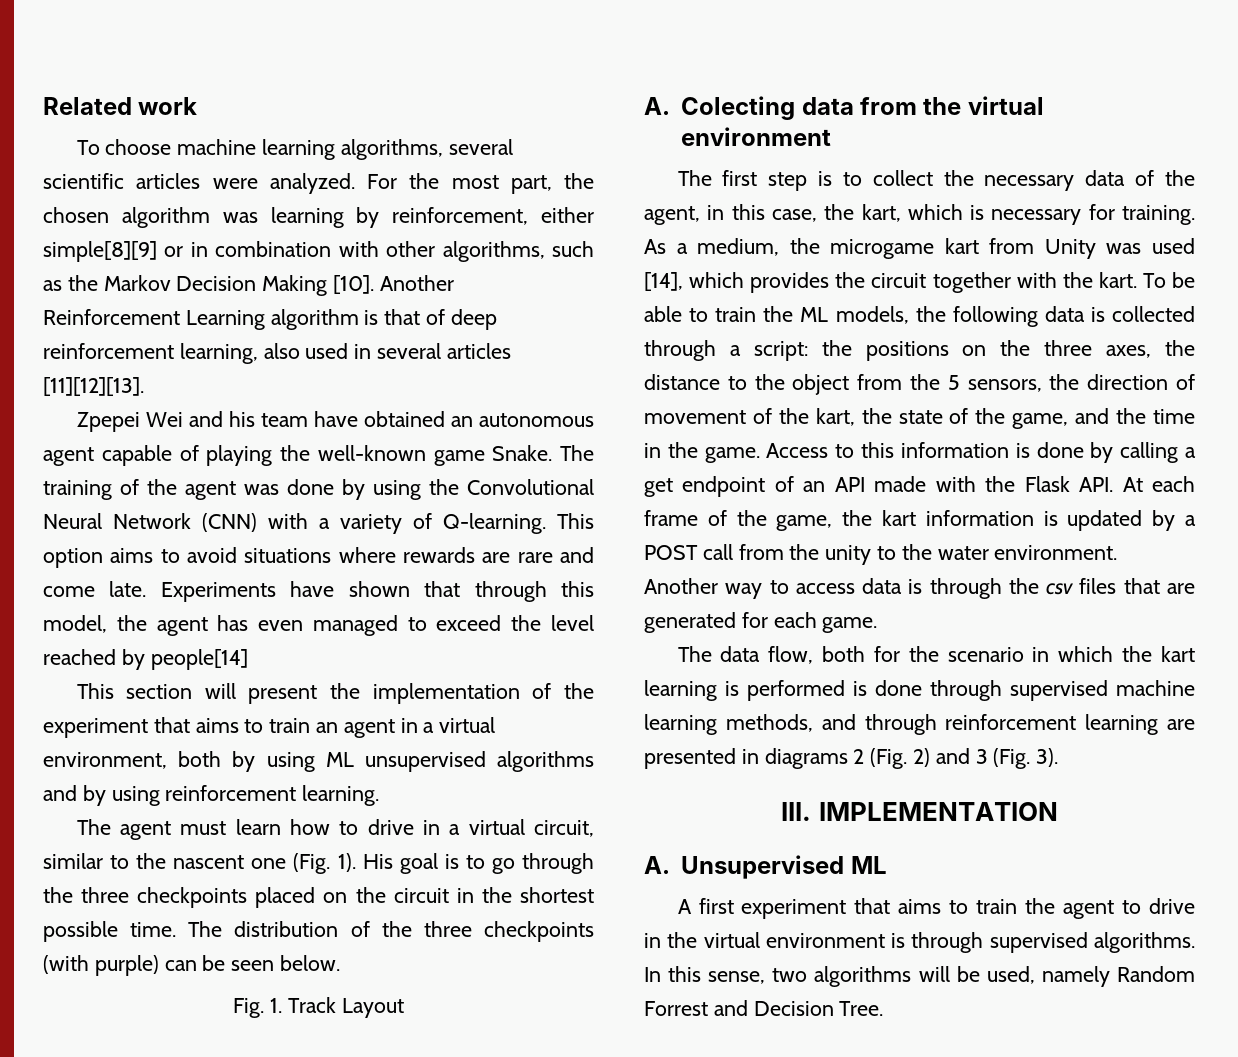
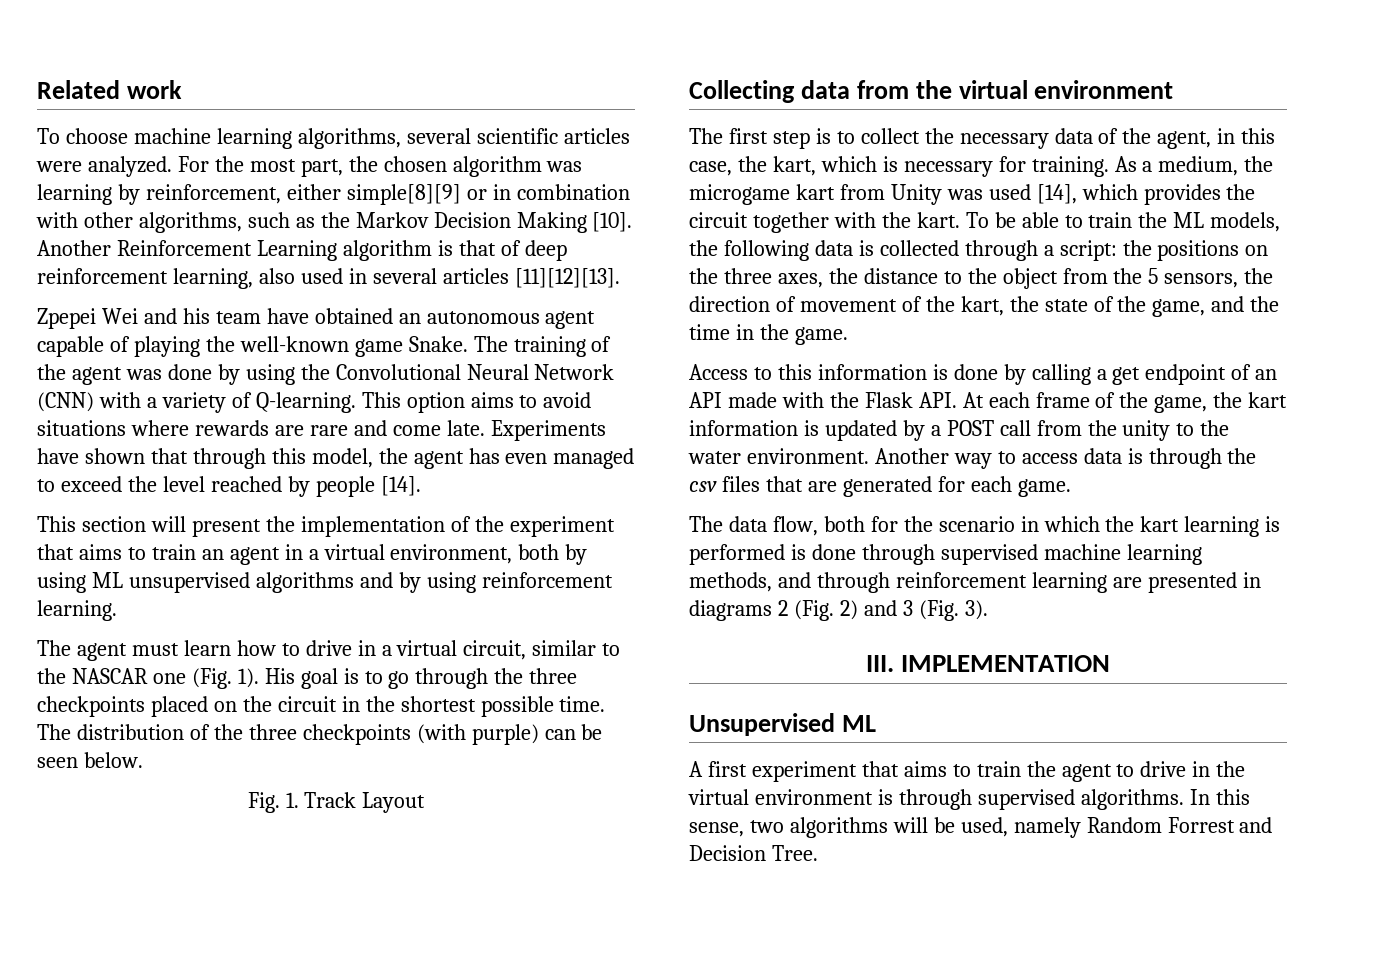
[150,649,248,670] people[14] -> [315,476,421,497] people [14].
[173,855,245,869] nascent -> [71,668,148,684] NASCAR
[644,96,796,120] A. Colecting -> [689,80,795,103] Collecting
(760, 455) none -> (848, 336) //
[644,856,670,874] A. -> (1111, 663) none

